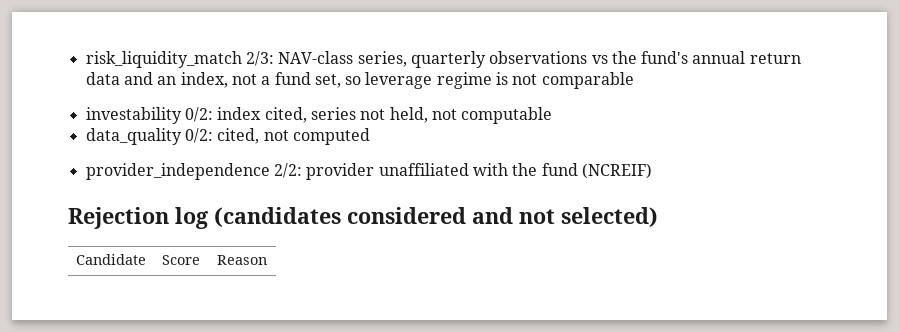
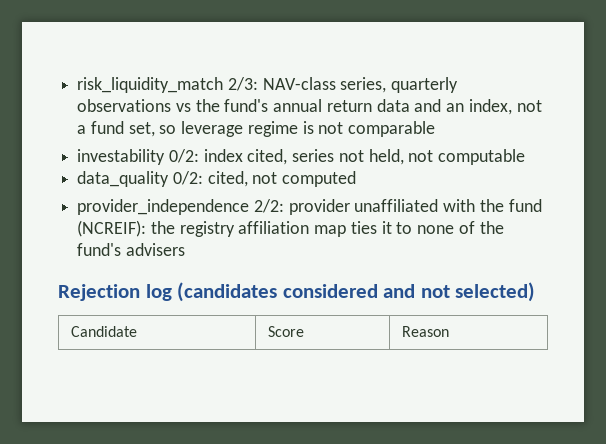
[581,163,652,179] (NCREIF) -> [77,220,504,237] [77,243,185,256] (NCREIF): the registry affiliation map ties it to none of the fund's advisers

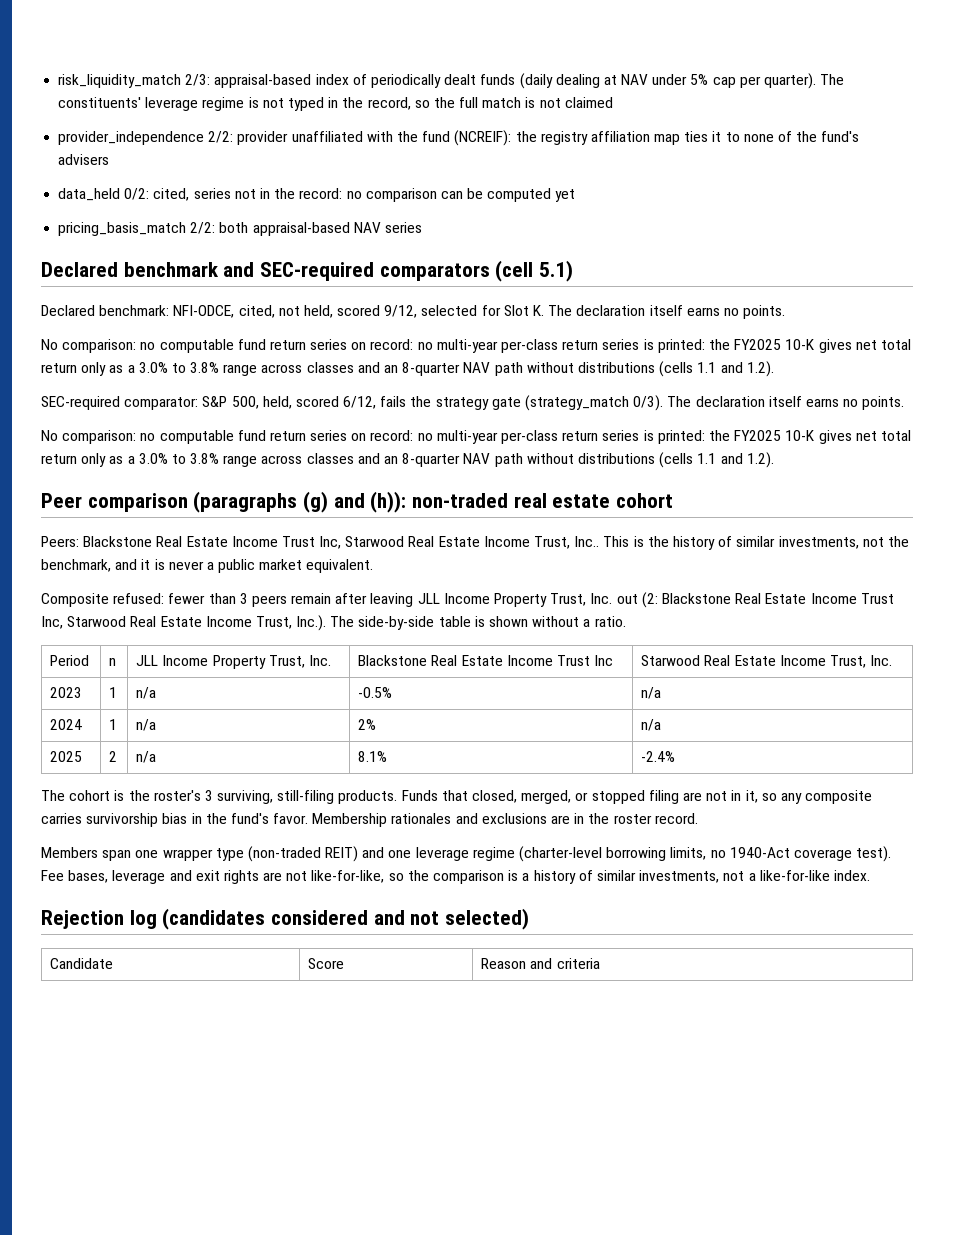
[262,77,459,93] [77,99,542,115] [77,121,436,137] [77,149,526,165] [77,171,357,187] NAV-class series, quarterly observations vs the fund's annual return data and an index, not a fund set, so leverage regime is not comparable // investability 0/2: index cited, series not held, not computable // data_quality 0/2: cited, not computed -> [214,73,845,89] [58,97,613,111] appraisal-based index of periodically dealt funds (daily dealing at NAV under 5% cap per quarter). The constituents' leverage regime is not typed in the record, so the full match is not claimed
(185, 249) none -> [58,188,576,202] [58,222,422,236] [41,260,574,282] [41,305,786,319] [41,339,911,353] [41,361,774,377] [41,395,905,411] [41,430,911,444] [41,452,774,468] [41,491,674,513] [41,536,909,550] [41,559,374,573] [41,592,894,608] [41,615,626,631] [50,655,90,666] [109,658,117,666] [136,655,331,669] [358,655,614,666] [641,655,893,668] [50,687,83,698] [109,687,118,698] [136,687,157,699] [358,687,393,698] [641,687,662,699] [50,719,83,730] [109,719,118,730] [136,719,157,731] [358,719,377,730] [641,719,662,731] [50,751,83,762] [109,751,118,762] [136,751,157,763] [358,751,388,762] [641,751,676,762] [41,790,873,804] [41,813,698,827] [41,846,892,862] [41,870,870,884] // data_held 0/2: cited, series not in the record: no comparison can be computed yet // pricing_basis_match 2/2: both appraisal-based NAV series // Declared benchmark and SEC-required comparators (cell 5.1) // Declared benchmark: NFI-ODCE, cited, not held, scored 9/12, selected for Slot K. The declaration itself earns no points. // No comparison: no computable fund return series on record: no multi-year per-class return series is printed: the FY2025 10-K gives net total return only as a 3.0% to 3.8% range across classes and an 8-quarter NAV path without distributions (cells 1.1 and 1.2). // SEC-required comparator: S&P 500, held, scored 6/12, fails the strategy gate (strategy_match 0/3). The declaration itself earns no points. // No comparison: no computable fund return series on record: no multi-year per-class return series is printed: the FY2025 10-K gives net total return only as a 3.0% to 3.8% range across classes and an 8-quarter NAV path without distributions (cells 1.1 and 1.2). // Peer comparison (paragraphs (g) and (h)): non-traded real estate cohort // Peers: Blackstone Real Estate Income Trust Inc, Starwood Real Estate Income Trust, Inc.. This is the history of similar investments, not the benchmark, and it is never a public market equivalent. // Composite refused: fewer than 3 peers remain after leaving JLL Income Property Trust, Inc. out (2: Blackstone Real Estate Income Trust Inc, Starwood Real Estate Income Trust, Inc.). The side-by-side table is shown without a ratio. // Period | n | JLL Income Property Trust, Inc. | Blackstone Real Estate Income Trust Inc | Starwood Real Estate Income Trust, Inc. // 2023 | 1 | n/a | -0.5% | n/a // 2024 | 1 | n/a | 2% | n/a // 2025 | 2 | n/a | 8.1% | -2.4% // The cohort is the roster's 3 surviving, still-filing products. Funds that closed, merged, or stopped filing are not in it, so any composite carries survivorship bias in the fund's favor. Membership rationales and exclusions are in the roster record. // Members span one wrapper type (non-traded REIT) and one leverage regime (charter-level borrowing limits, no 1940-Act coverage test). Fee bases, leverage and exit rights are not like-for-like, so the comparison is a history of similar investments, not a like-for-like index.
(450, 331) none -> [530,958,600,969] and criteria

